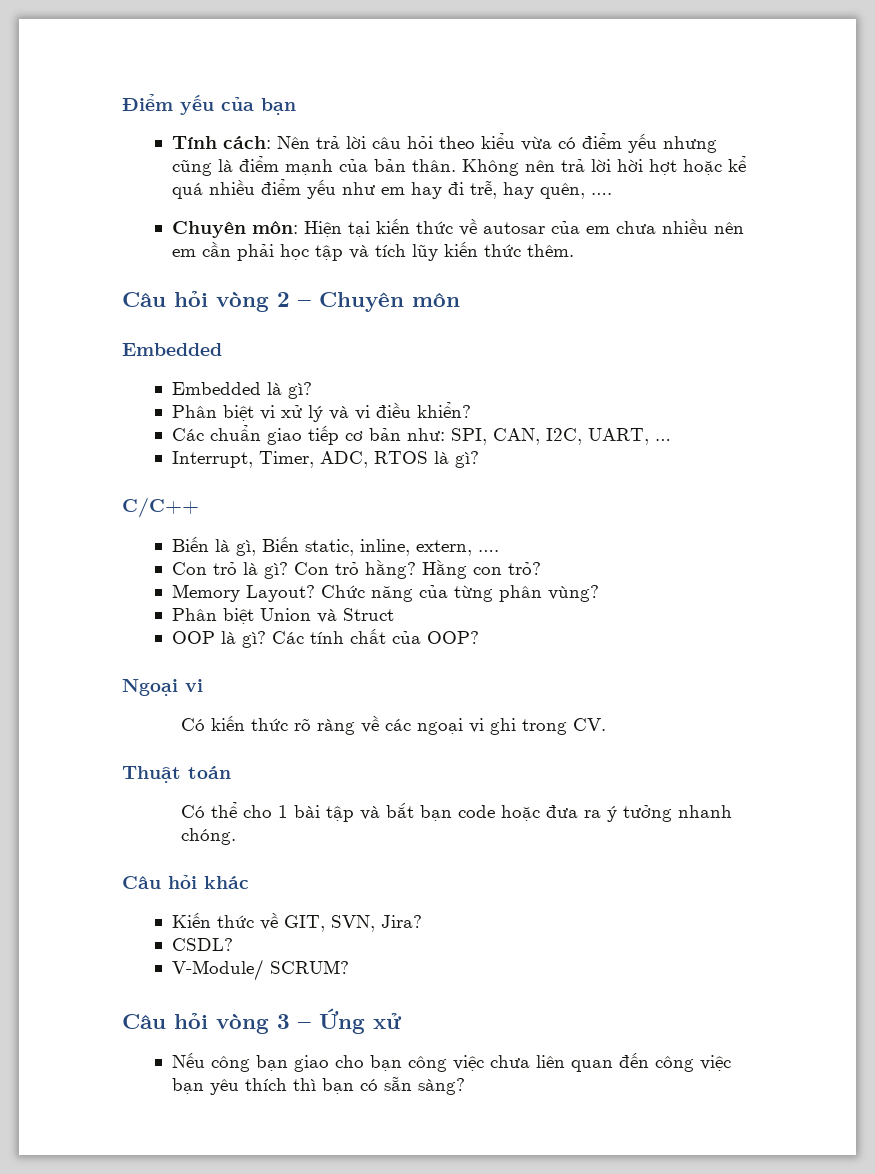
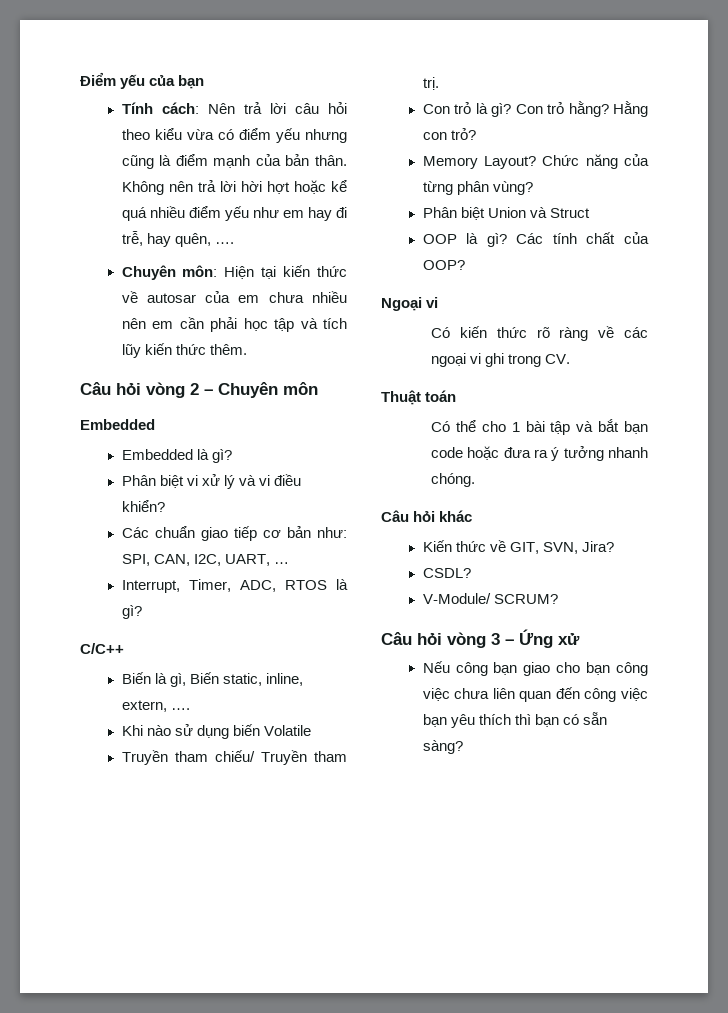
(500, 551) none -> [121,724,311,739] [121,750,347,765] [422,77,439,90] // Khi nào sử dụng biến Volatile // Truyền tham chiếu/ Truyền tham trị.

